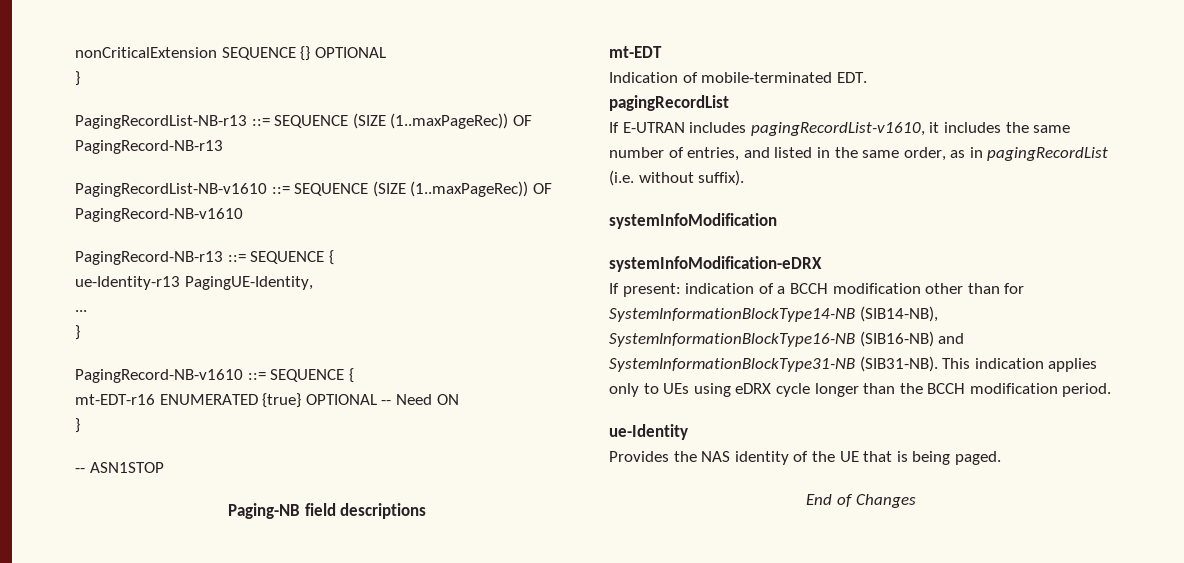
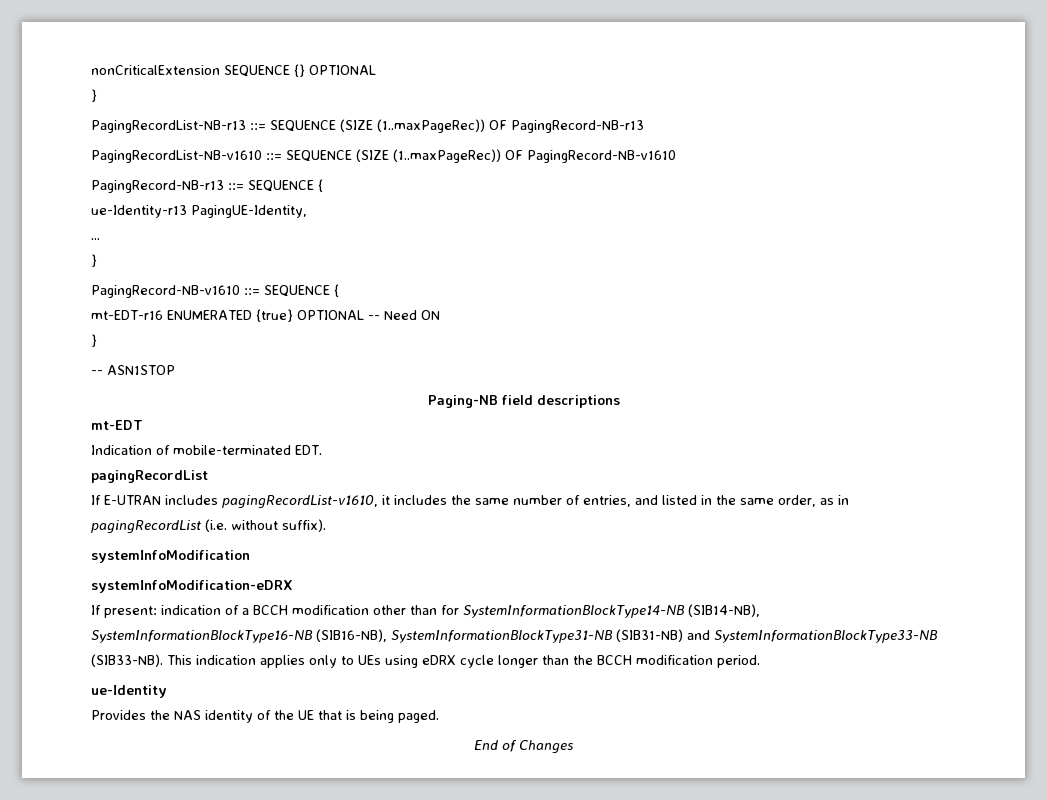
[859,331,965,347] [609,356,938,372] (SIB16-NB) and SystemInformationBlockType31-NB (SIB31-NB). -> [316,629,938,643] [91,654,163,667] (SIB16-NB), SystemInformationBlockType31-NB (SIB31-NB) and SystemInformationBlockType33-NB (SIB33-NB).

